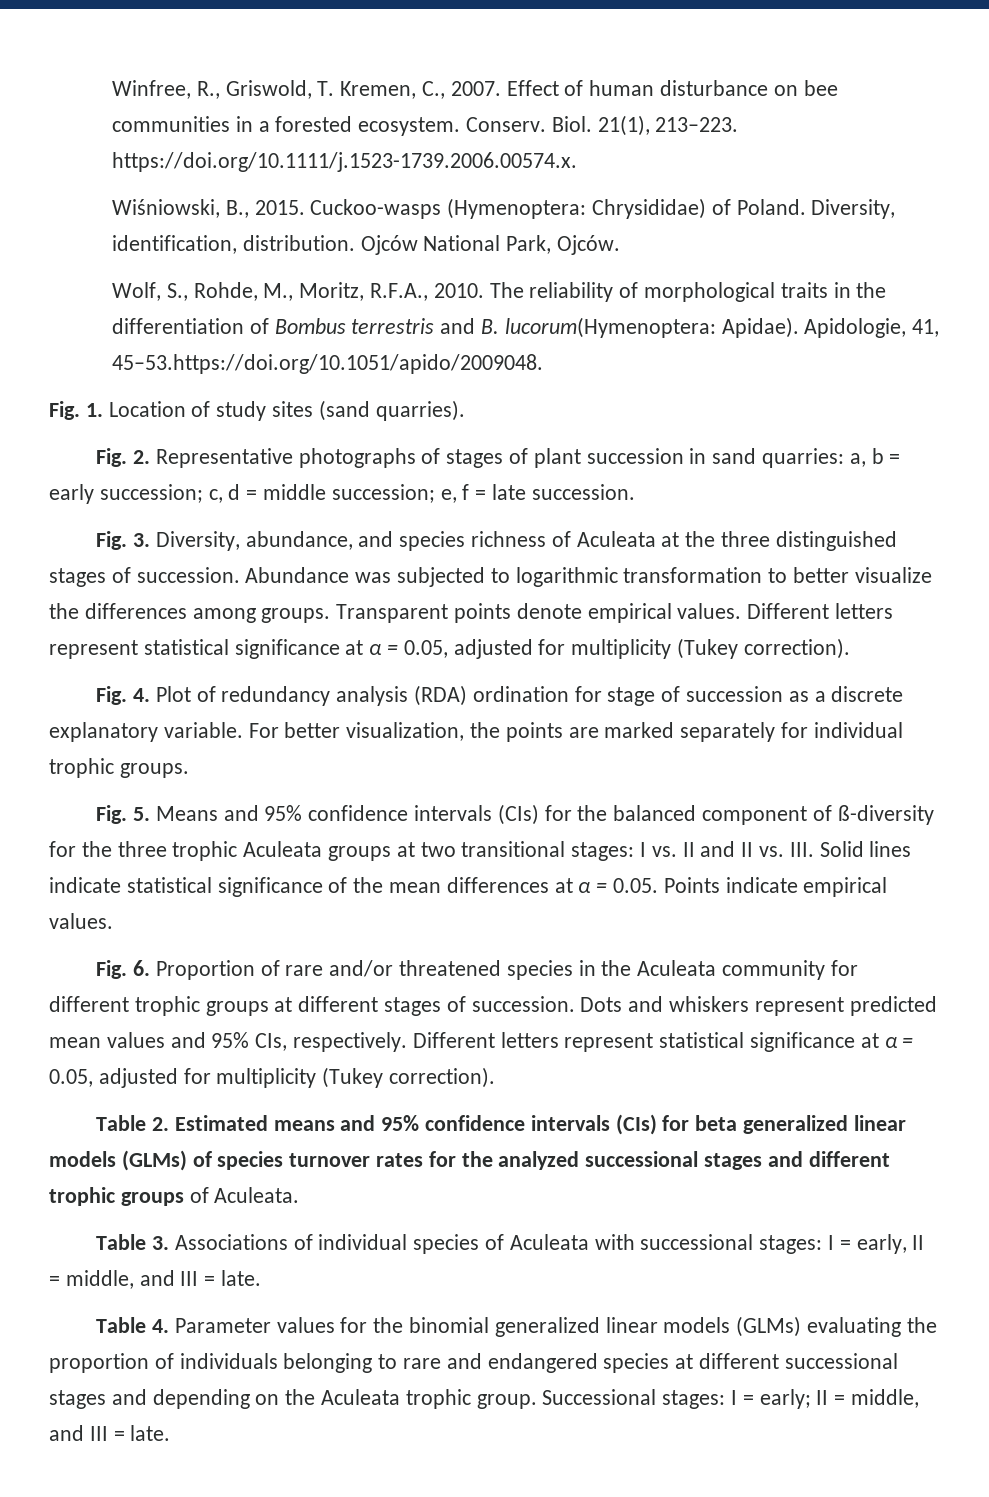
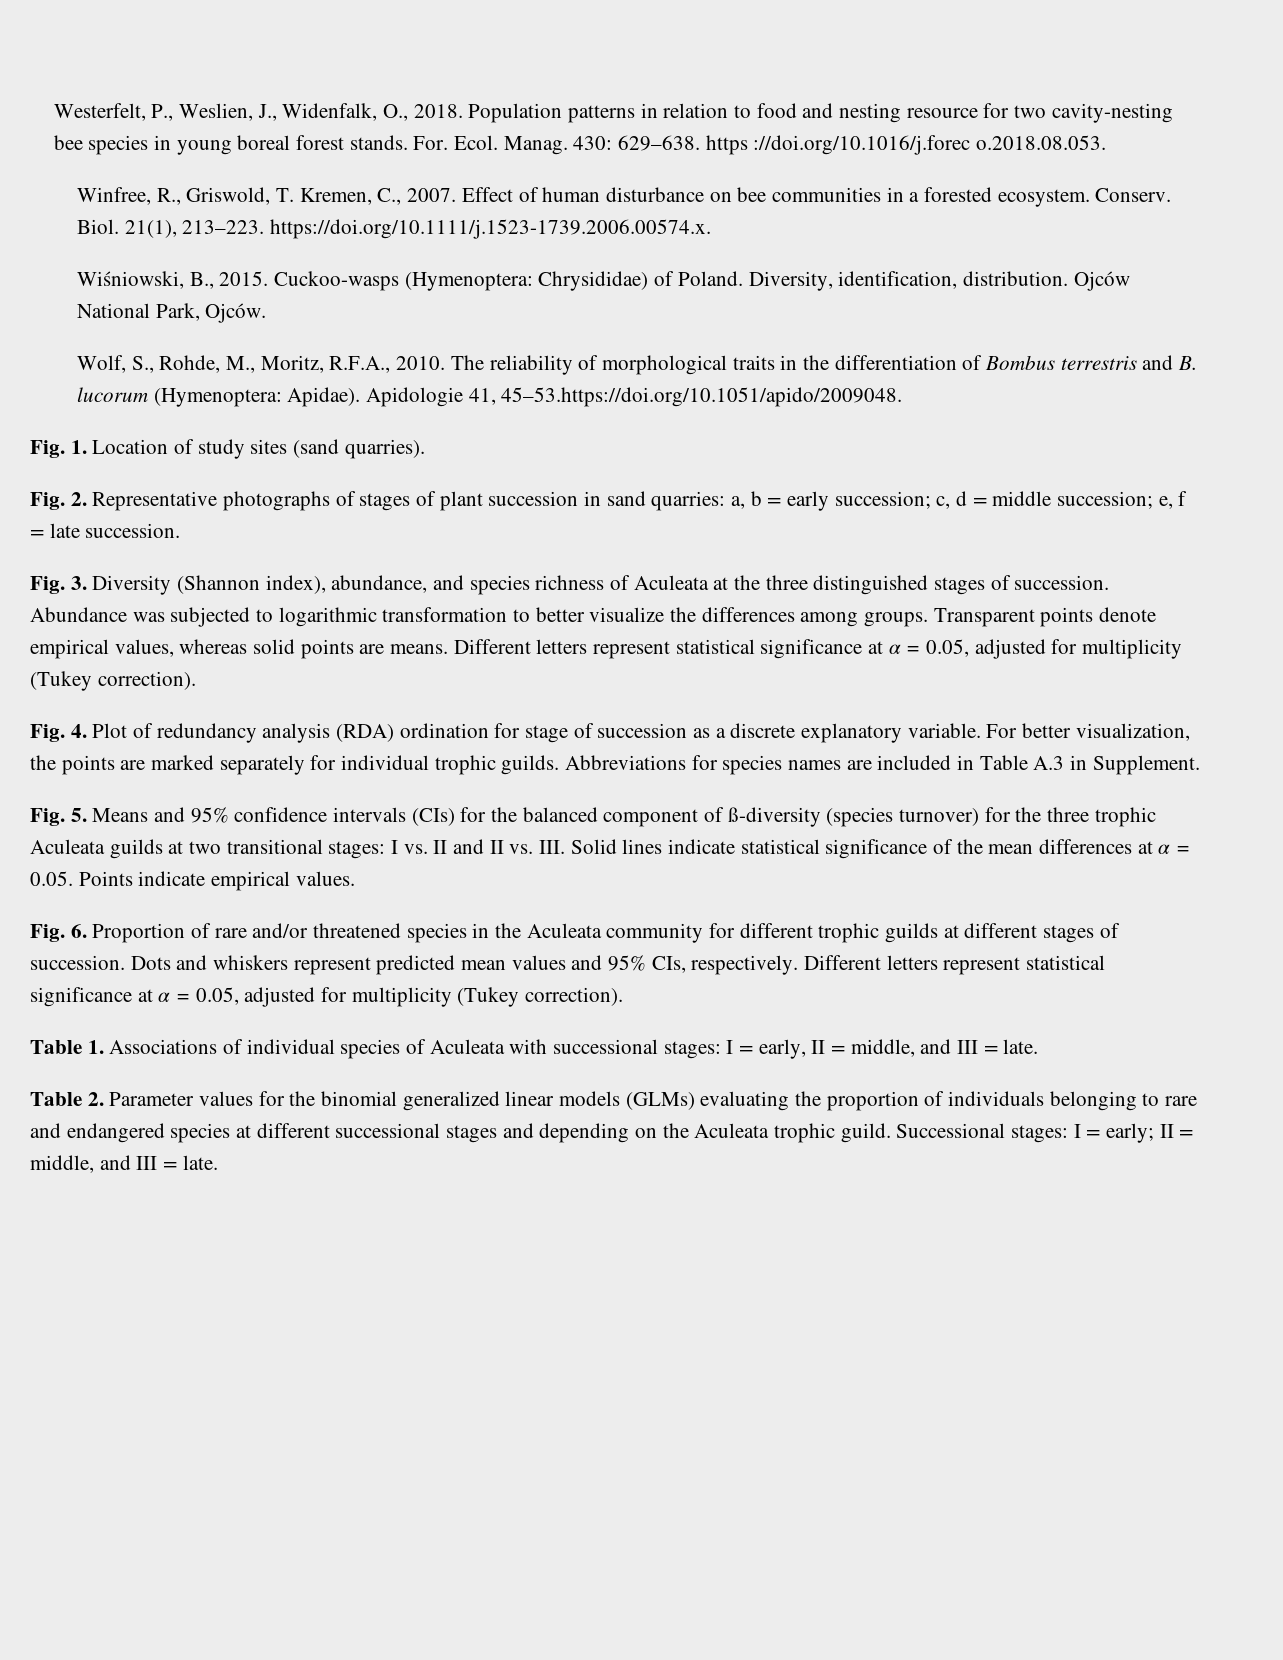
(111, 89) none -> [53,103,1173,123] [53,135,1106,155] Westerfelt, P., Weslien, J., Widenfalk, O., 2018. Population patterns in relation to food and nesting resource for two cavity-nesting bee species in young boreal forest stands. For. Ecol. Manag. 430: 629–638. https ://doi.org/10.1016/j.forec o.2018.08.053. //
[504,317,907,338] lucorum(Hymenoptera: Apidae). Apidologie, -> [77,387,464,407] lucorum (Hymenoptera: Apidae). Apidologie
[155,531,240,551] Diversity, -> [92,575,326,595] Diversity (Shannon index),
[677,603,742,619] values. -> [114,639,449,659] values, whereas solid points are means.
[119,763,189,778] groups. -> [501,755,1200,775] guilds. Abbreviations for species names are included in Table A.3 in Supplement.
(934, 815) none -> [826,807,980,827] (species turnover)
[328,846,392,861] groups -> [109,839,163,859] guilds
[205,1001,269,1016] groups -> [885,923,939,943] guilds
[152,1114,906,1135] [49,1150,890,1171] [49,1187,300,1206] [96,1234,170,1250] 2. Estimated means and 95% confidence intervals (CIs) for beta generalized linear models (GLMs) of species turnover rates for the analyzed successional stages and different trophic groups of Aculeata. // Table 3. -> [87,1040,104,1054] 1.
[152,1319,170,1333] 4. -> [87,1092,104,1106] 2.
[476,1394,537,1409] group. -> [840,1123,891,1143] guild.

